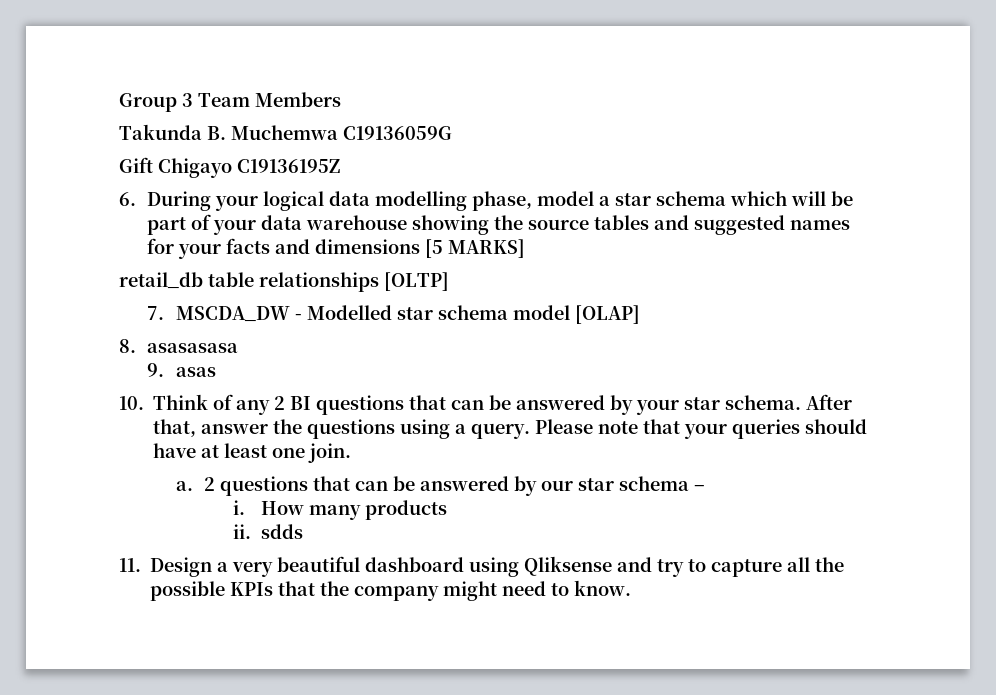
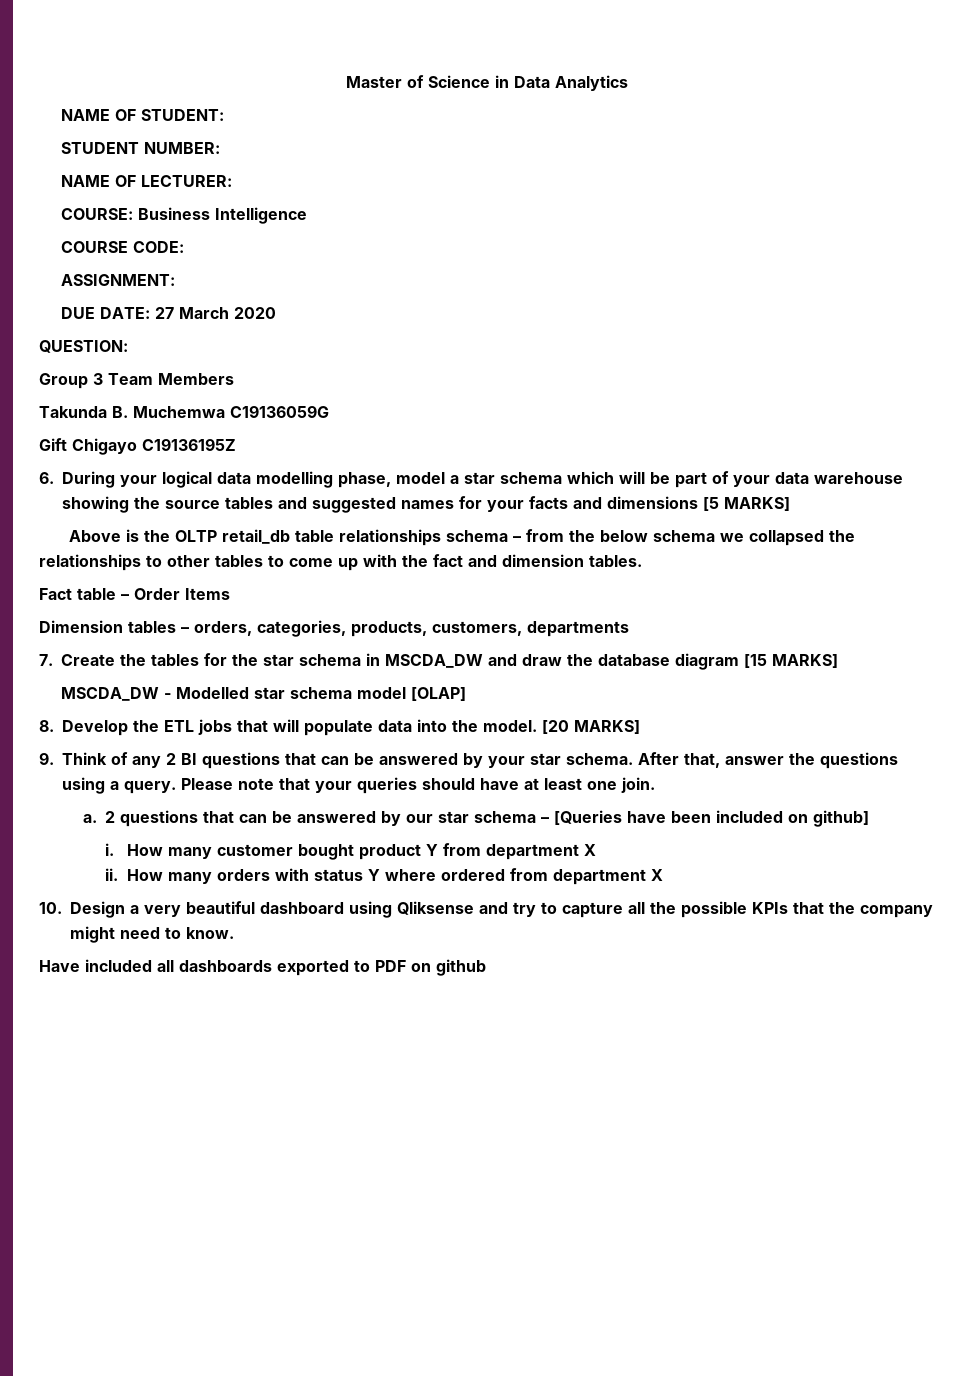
(119, 102) none -> [345,75,628,91] [60,109,224,121] [60,142,220,154] [60,175,232,187] [60,207,307,224] [60,241,184,253] [60,274,175,286] [60,307,276,319] [39,340,128,353] Master of Science in Data Analytics // NAME OF STUDENT: // STUDENT NUMBER: // NAME OF LECTURER: // COURSE: Business Intelligence // COURSE CODE: // ASSIGNMENT: // DUE DATE: 27 March 2020 // QUESTION: //
[119,272,449,292] [147,306,165,320] retail_db table relationships [OLTP] // 7. -> [69,529,856,546] [39,554,642,571] [39,588,230,600] [39,620,629,637] [39,653,838,670] Above is the OLTP retail_db table relationships schema – from the below schema we collapsed the relationships to other tables to come up with the fact and dimension tables. // Fact table – Order Items // Dimension tables – orders, categories, products, customers, departments // 7. Create the tables for the star schema in MSCDA_DW and draw the database diagram [15 MARKS] //
[147,343,239,353] [147,363,216,377] [119,396,144,410] asasasasa // 9. asas // 10. -> [62,719,640,736] [39,752,54,765] Develop the ETL jobs that will populate data into the model. [20 MARKS] // 9.
[232,500,447,520] [232,524,303,539] [119,558,141,572] // i. How many products // ii. sdds // 11. -> [553,810,869,827] [104,843,596,860] [104,868,663,885] [39,902,62,914] [Queries have been included on github] // i. How many customer bought product Y from department X // ii. How many orders with status Y where ordered from department X // 10.
(631, 588) none -> [39,959,486,976] // Have included all dashboards exported to PDF on github

